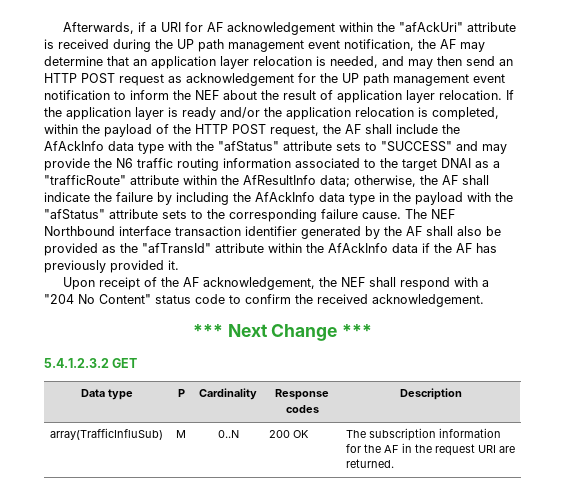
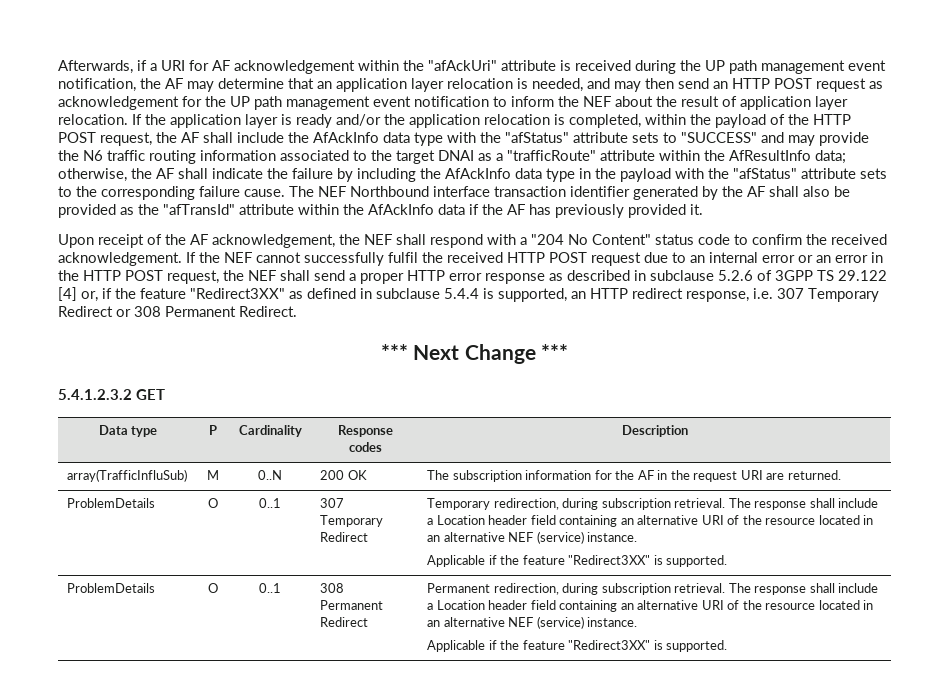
(484, 300) none -> [186,252,883,266] [58,270,887,284] [58,287,879,302] [58,306,297,317] If the NEF cannot successfully fulfil the received HTTP POST request due to an internal error or an error in the HTTP POST request, the NEF shall send a proper HTTP error response as described in subclause 5.2.6 of 3GPP TS 29.122 [4] or, if the feature "Redirect3XX" as defined in subclause 5.4.4 is supported, an HTTP redirect response, i.e. 307 Temporary Redirect or 308 Permanent Redirect.
(394, 463) none -> [67,498,156,508] [208,498,218,508] [259,498,281,508] [320,498,345,508] [320,515,384,527] [320,532,369,542] [427,498,879,510] [427,515,874,527] [427,531,638,544] [427,555,728,567] [67,583,156,593] [208,583,218,593] [259,583,281,593] [320,583,345,593] [320,600,384,610] [320,617,369,627] [427,583,879,595] [427,600,874,612] [427,616,638,629] [427,640,728,652] // ProblemDetails | O | 0..1 | 307 Temporary Redirect | Temporary redirection, during subscription retrieval. The response shall include a Location header field containing an alternative URI of the resource located in an alternative NEF (service) instance. // Applicable if the feature "Redirect3XX" is supported. // ProblemDetails | O | 0..1 | 308 Permanent Redirect | Permanent redirection, during subscription retrieval. The response shall include a Location header field containing an alternative URI of the resource located in an alternative NEF (service) instance. // Applicable if the feature "Redirect3XX" is supported.

